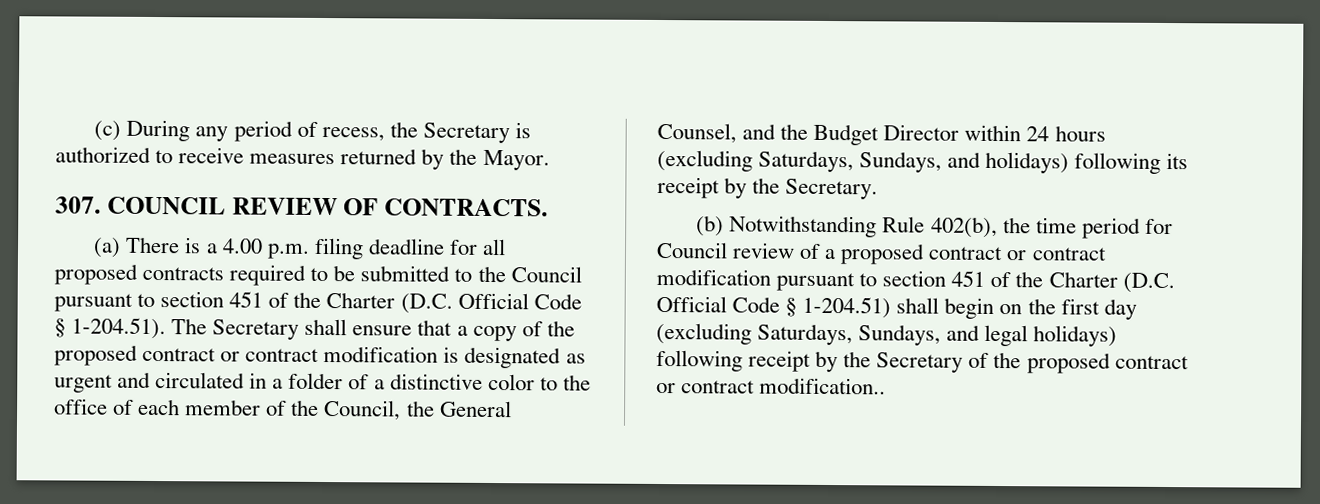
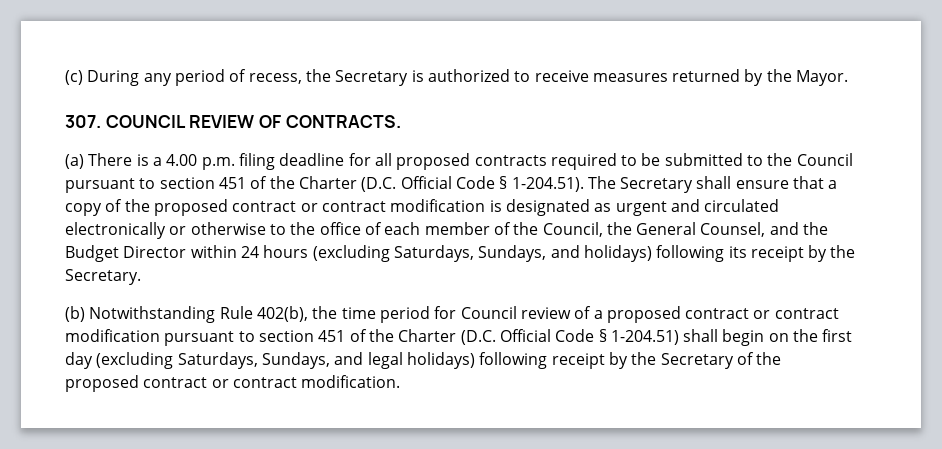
[249,372,535,391] in a folder of a distinctive color -> [65,222,266,239] electronically or otherwise
[759,377,887,395] modification.. -> [301,375,401,388] modification.

